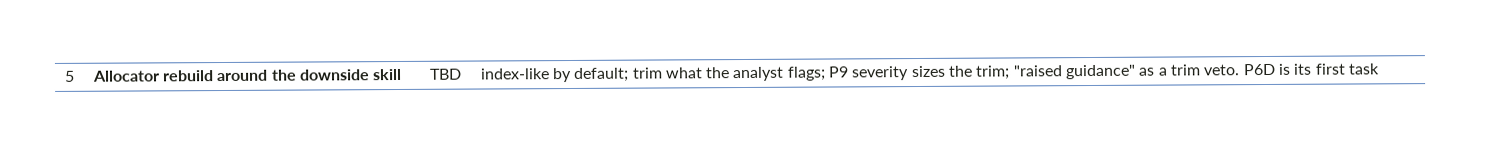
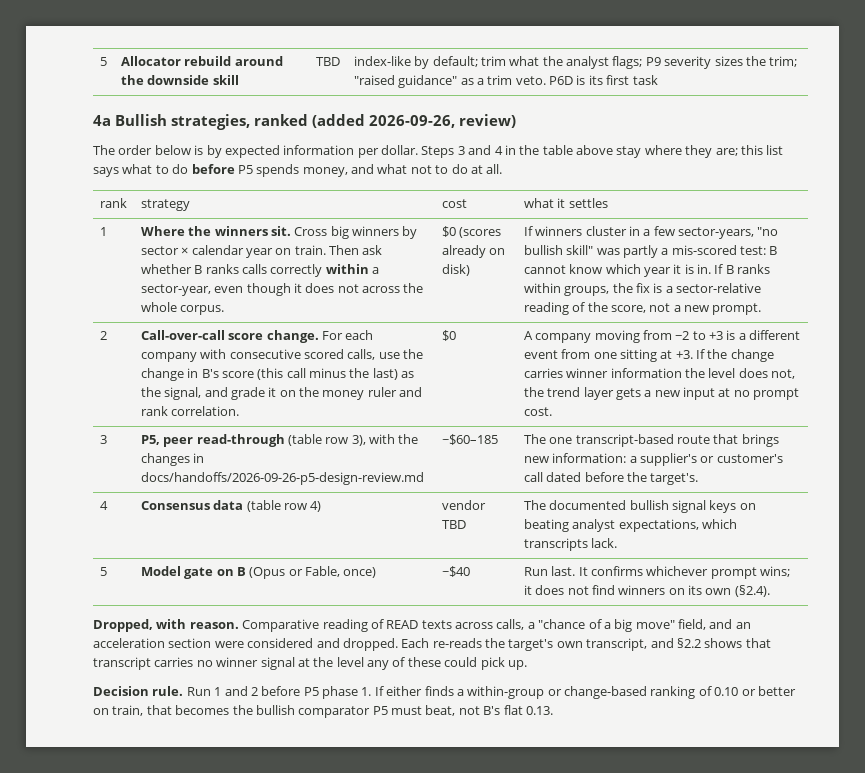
(1380, 69) none -> [93,114,516,130] [93,145,784,158] [93,164,503,177] [99,198,127,208] [140,199,190,211] [441,199,467,208] [523,198,608,208] [99,227,107,236] [140,226,418,239] [140,245,383,258] [140,264,380,277] [140,283,424,296] [140,302,225,315] [441,226,502,238] [441,245,506,258] [441,264,470,276] [523,226,779,239] [523,245,778,258] [523,264,771,277] [523,283,762,296] [523,302,762,315] [99,331,107,340] [140,330,374,343] [140,349,424,362] [140,368,415,381] [140,387,423,400] [140,406,240,416] [441,330,456,341] [523,330,801,343] [523,349,774,362] [523,368,796,379] [523,387,800,400] [523,407,552,416] [99,435,107,444] [140,434,419,447] [140,453,205,466] [140,472,424,485] [441,434,498,445] [523,434,779,447] [523,453,783,466] [523,472,699,485] [99,501,108,510] [140,500,322,512] [441,500,486,510] [441,520,466,529] [523,500,756,513] [523,519,737,532] [523,538,618,551] [99,567,107,576] [140,566,377,579] [441,566,470,577] [523,566,791,579] [523,585,770,597] [93,619,751,632] [93,638,771,651] [93,657,527,670] [93,686,796,699] [93,705,553,718] // 4a Bullish strategies, ranked (added 2026-09-26, review) // The order below is by expected information per dollar. Steps 3 and 4 in the table above stay where they are; this list says what to do before P5 spends money, and what not to do at all. // rank | strategy | cost | what it settles // 1 | Where the winners sit. Cross big winners by sector × calendar year on train. Then ask whether B ranks calls correctly within a sector-year, even though it does not across the whole corpus. | $0 (scores already on disk) | If winners cluster in a few sector-years, "no bullish skill" was partly a mis-scored test: B cannot know which year it is in. If B ranks within groups, the fix is a sector-relative reading of the score, not a new prompt. // 2 | Call-over-call score change. For each company with consecutive scored calls, use the change in B's score (this call minus the last) as the signal, and grade it on the money ruler and rank correlation. | $0 | A company moving from −2 to +3 is a different event from one sitting at +3. If the change carries winner information the level does not, the trend layer gets a new input at no prompt cost. // 3 | P5, peer read-through (table row 3), with the changes in docs/handoffs/2026-09-26-p5-design-review.md | ~$60–185 | The one transcript-based route that brings new information: a supplier's or customer's call dated before the target's. // 4 | Consensus data (table row 4) | vendor TBD | The documented bullish signal keys on beating analyst expectations, which transcripts lack. // 5 | Model gate on B (Opus or Fable, once) | ~$40 | Run last. It confirms whichever prompt wins; it does not find winners on its own (§2.4). // Dropped, with reason. Comparative reading of READ texts across calls, a "chance of a big move" field, and an acceleration section were considered and dropped. Each re-reads the target's own transcript, and §2.2 shows that transcript carries no winner signal at the level any of these could pick up. // Decision rule. Run 1 and 2 before P5 phase 1. If either finds a within-group or change-based ranking of 0.10 or better on train, that becomes the bullish comparator P5 must beat, not B's flat 0.13.

